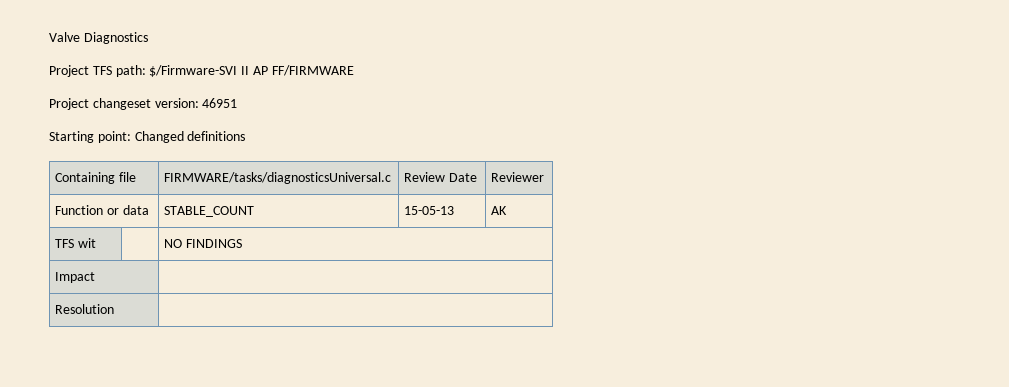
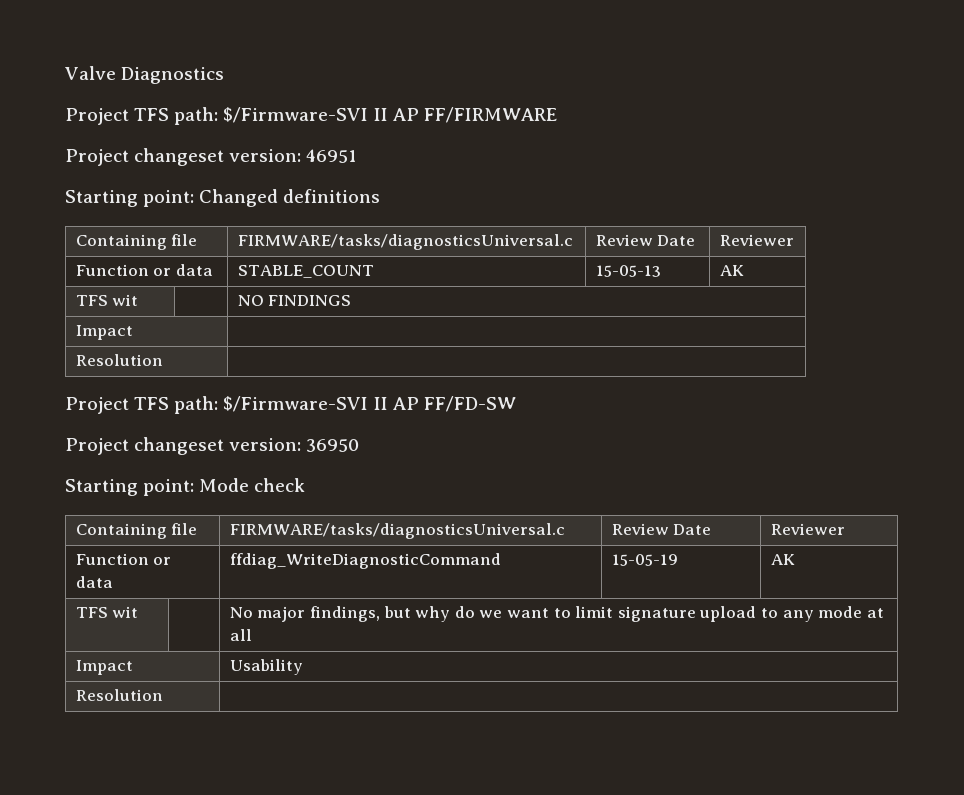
(115, 309) none -> [65,396,516,414] [65,437,360,455] [65,478,306,496] [75,523,198,539] [229,523,565,539] [611,523,712,535] [770,523,845,535] [75,553,172,565] [75,576,113,588] [229,553,501,569] [611,554,678,566] [770,554,795,565] [75,606,139,618] [229,606,884,622] [229,629,252,641] [75,660,133,675] [229,659,303,675] [75,689,163,701] // Project TFS path: $/Firmware-SVI II AP FF/FD-SW // Project changeset version: 36950 // Starting point: Mode check // Containing file | FIRMWARE/tasks/diagnosticsUniversal.c | Review Date | Reviewer // Function or data | ffdiag_WriteDiagnosticCommand | 15-05-19 | AK // TFS wit | | No major findings, but why do we want to limit signature upload to any mode at all // Impact | Usability // Resolution |

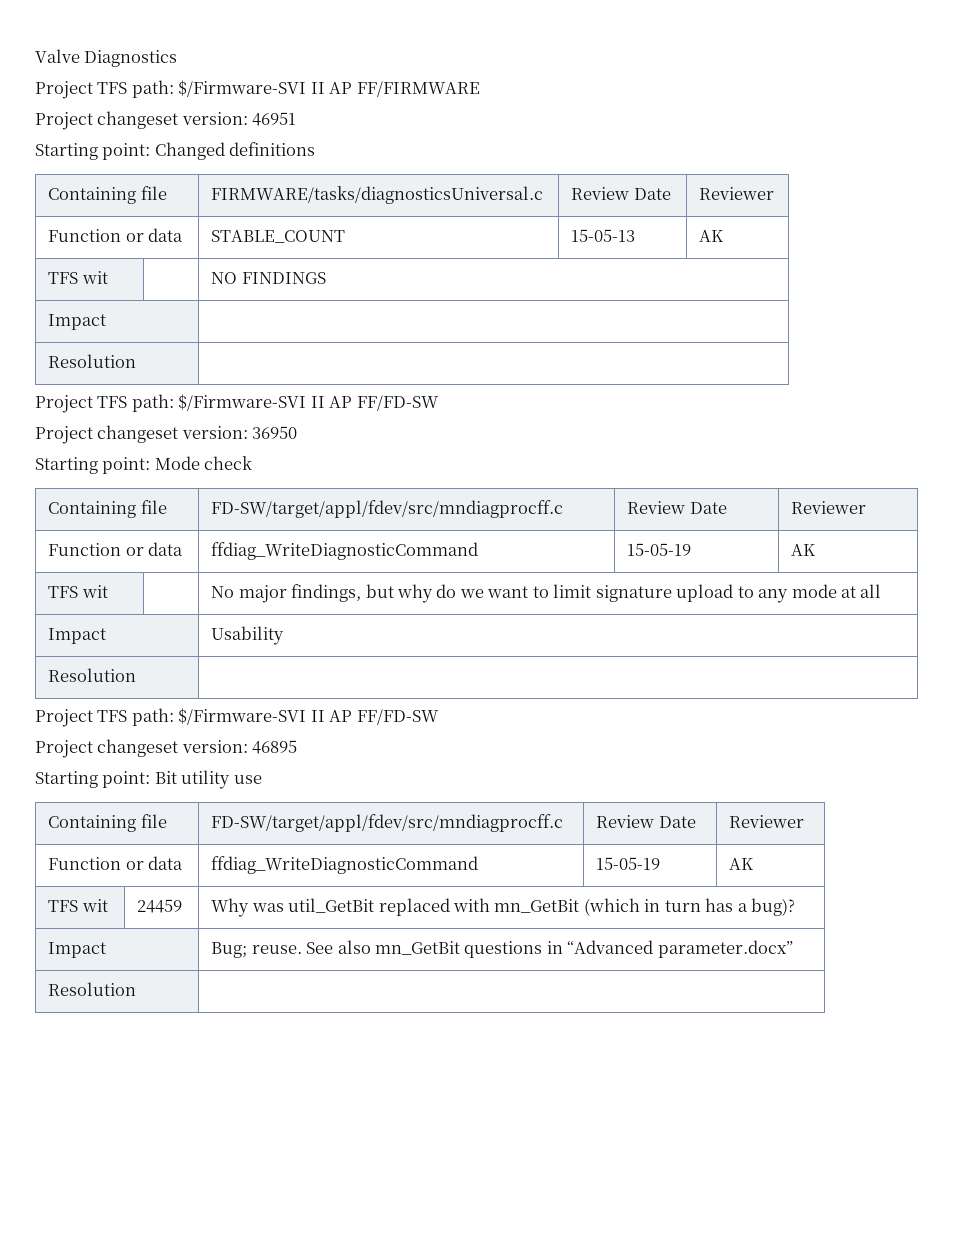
[229,523,565,539] FIRMWARE/tasks/diagnosticsUniversal.c -> [211,500,564,518] FD-SW/target/appl/fdev/src/mndiagprocff.c
(163, 695) none -> [35,708,439,727] [35,739,298,758] [35,770,262,789] [48,814,167,832] [211,814,564,832] [596,815,696,828] [729,815,805,828] [48,856,184,870] [211,856,479,874] [596,857,661,870] [729,858,755,870] [48,899,108,912] [137,899,183,913] [211,898,796,917] [48,942,107,958] [211,940,793,958] [48,982,137,996] // Project TFS path: $/Firmware-SVI II AP FF/FD-SW // Project changeset version: 46895 // Starting point: Bit utility use // Containing file | FD-SW/target/appl/fdev/src/mndiagprocff.c | Review Date | Reviewer // Function or data | ffdiag_WriteDiagnosticCommand | 15-05-19 | AK // TFS wit | 24459 | Why was util_GetBit replaced with mn_GetBit (which in turn has a bug)? // Impact | Bug; reuse. See also mn_GetBit questions in “Advanced parameter.docx” // Resolution |

